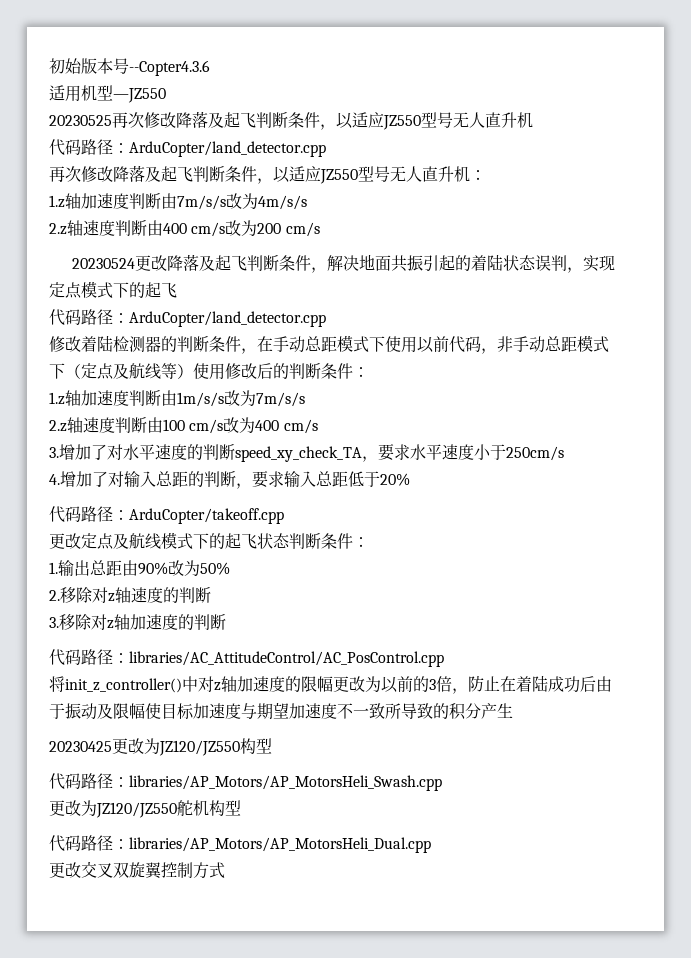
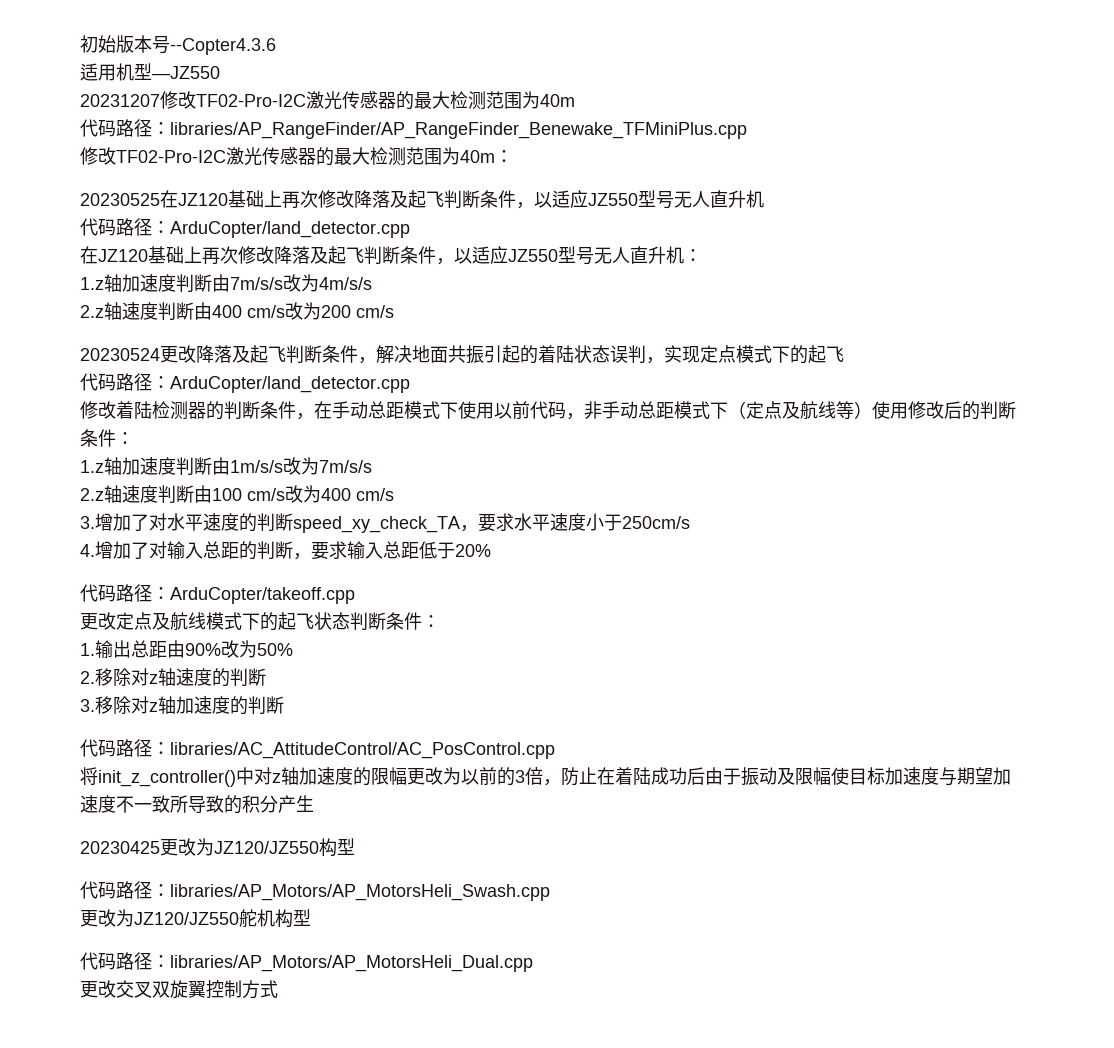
[49,115,112,126] 20230525 -> [80,91,575,110] [80,119,747,139] [80,147,513,166] [80,190,282,208] 20231207修改TF02-Pro-I2C激光传感器的最大检测范围为40m // 代码路径：libraries/AP_RangeFinder/AP_RangeFinder_Benewake_TFMiniPlus.cpp // 修改TF02-Pro-I2C激光传感器的最大检测范围为40m： // 20230525在JZ120基础上
(326, 149) none -> [80,246,202,264] 在JZ120基础上

